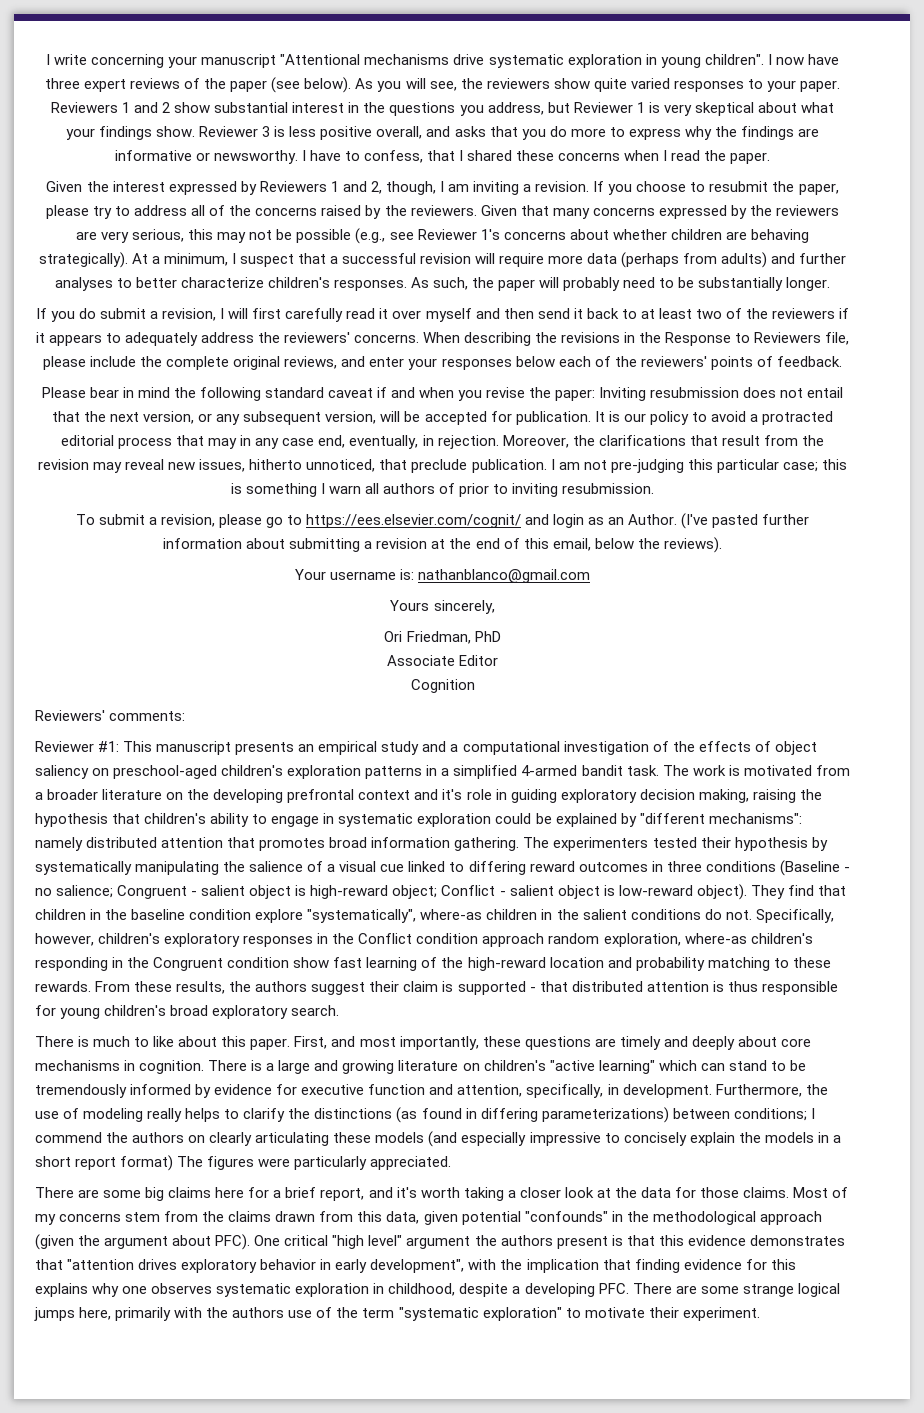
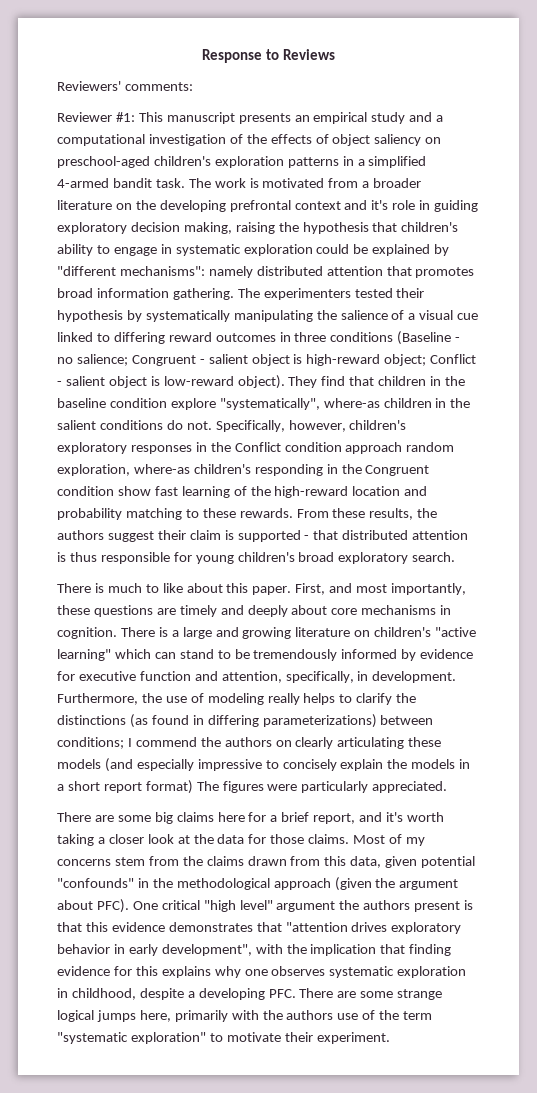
[46,54,839,68] [45,77,840,93] [51,102,834,116] [66,126,819,140] [114,150,771,164] [46,181,839,195] [46,205,839,219] [76,228,809,244] [38,252,847,268] [54,277,831,291] [35,308,850,322] [35,332,850,346] [43,356,842,370] [41,387,844,401] [52,411,833,425] [61,435,824,449] [38,459,847,473] [230,483,655,497] [75,513,810,529] [163,537,722,553] [294,569,591,583] [390,600,495,614] [384,631,501,644] [386,655,499,666] [410,679,475,693] I write concerning your manuscript "Attentional mechanisms drive systematic exploration in young children". I now have three expert reviews of the paper (see below). As you will see, the reviewers show quite varied responses to your paper. Reviewers 1 and 2 show substantial interest in the questions you address, but Reviewer 1 is very skeptical about what your findings show. Reviewer 3 is less positive overall, and asks that you do more to express why the findings are informative or newsworthy. I have to confess, that I shared these concerns when I read the paper. // Given the interest expressed by Reviewers 1 and 2, though, I am inviting a revision. If you choose to resubmit the paper, please try to address all of the concerns raised by the reviewers. Given that many concerns expressed by the reviewers are very serious, this may not be possible (e.g., see Reviewer 1's concerns about whether children are behaving strategically). At a minimum, I suspect that a successful revision will require more data (perhaps from adults) and further analyses to better characterize children's responses. As such, the paper will probably need to be substantially longer. // If you do submit a revision, I will first carefully read it over myself and then send it back to at least two of the reviewers if it appears to adequately address the reviewers' concerns. When describing the revisions in the Response to Reviewers file, please include the complete original reviews, and enter your responses below each of the reviewers' points of feedback. // Please bear in mind the following standard caveat if and when you revise the paper: Inviting resubmission does not entail that the next version, or any subsequent version, will be accepted for publication. It is our policy to avoid a protracted editorial process that may in any case end, eventually, in rejection. Moreover, the clarifications that result from the revision may reveal new issues, hitherto unnoticed, that preclude publication. I am not pre-judging this particular case; this is something I warn all authors of prior to inviting resubmission. // To submit a revision, please go to https://ees.elsevier.com/cognit/ and login as an Author. (I've pasted further information about submitting a revision at the end of this email, below the reviews). // Your username is: nathanblanco@gmail.com // Yours sincerely, // Ori Friedman, PhD // Associate Editor // Cognition -> [202,49,335,63] Response to Reviews

